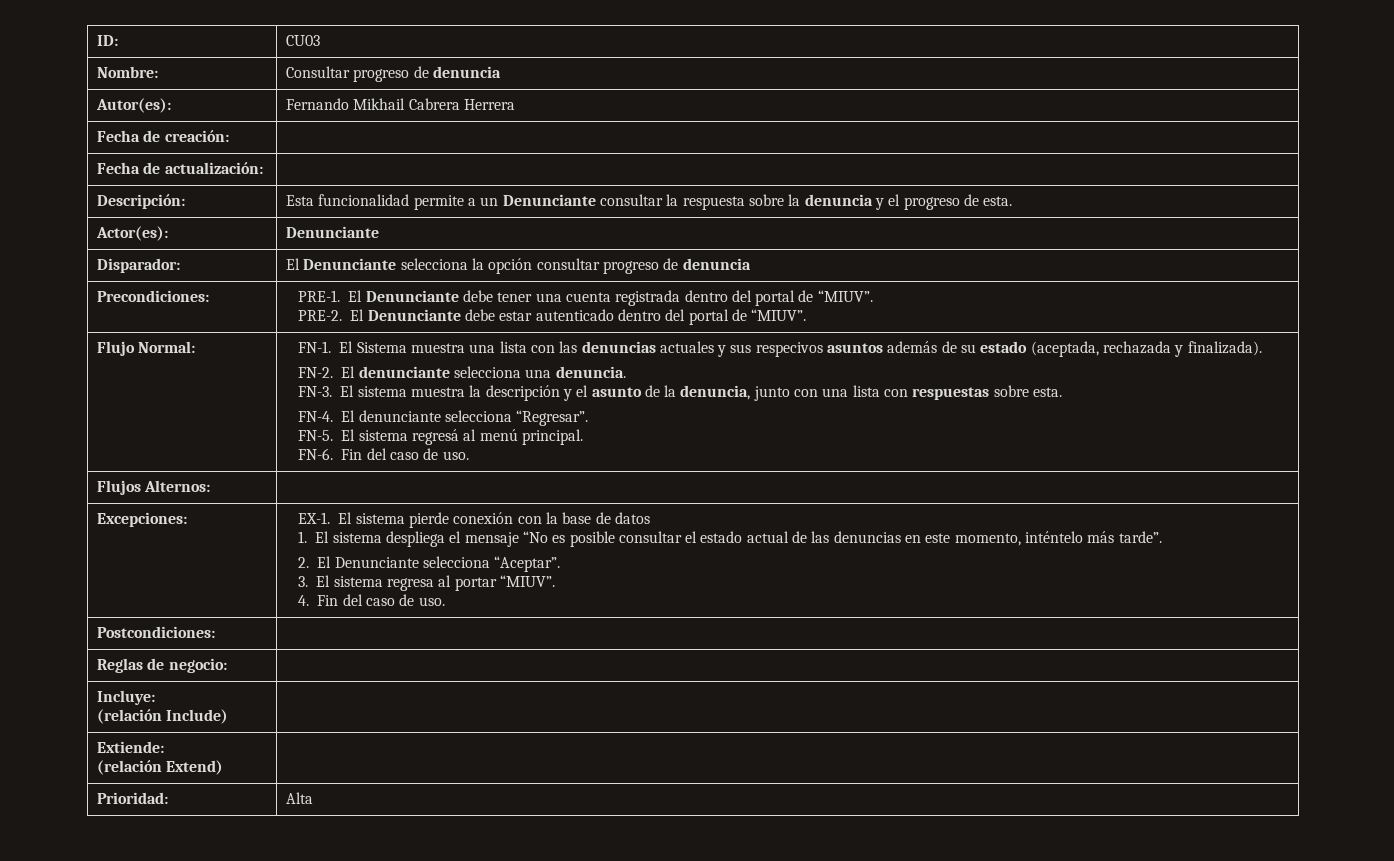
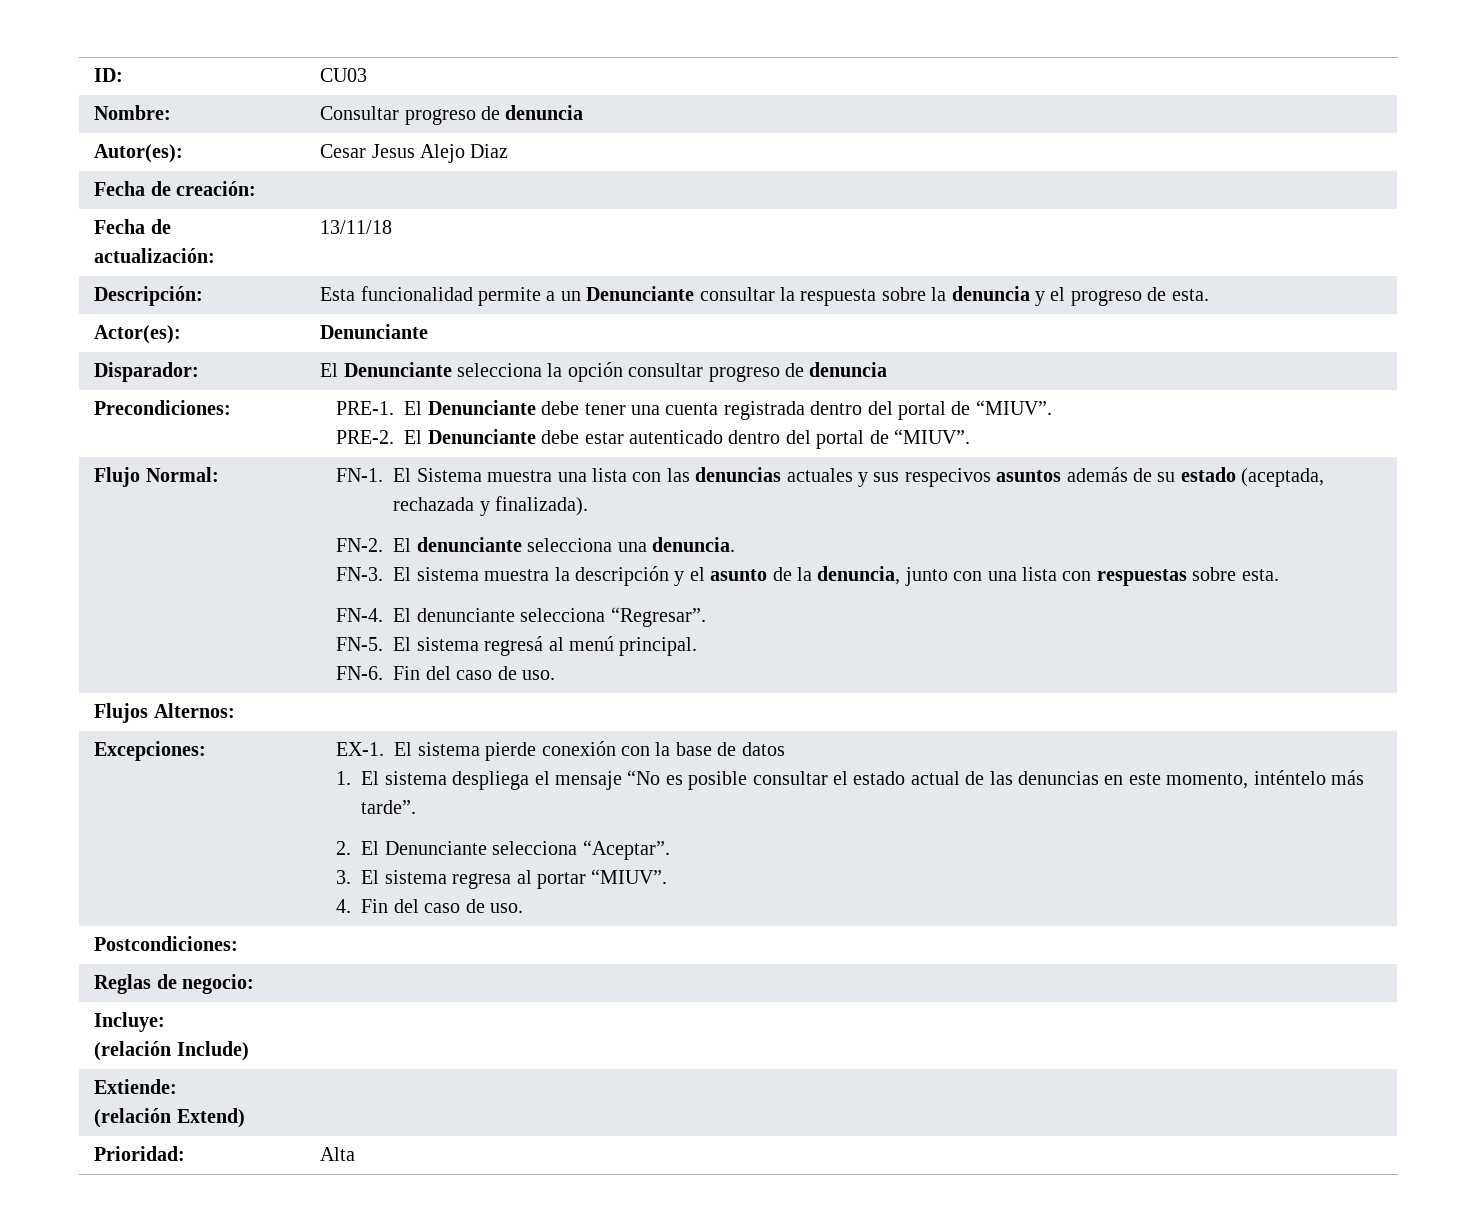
[286,98,516,110] Fernando Mikhail Cabrera Herrera -> [320,144,509,163] Cesar Jesus Alejo Diaz
(263, 168) none -> [320,220,393,234] 13/11/18

